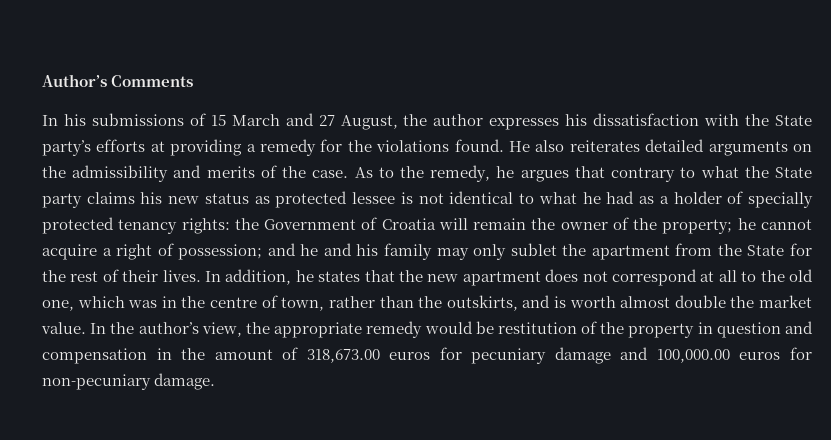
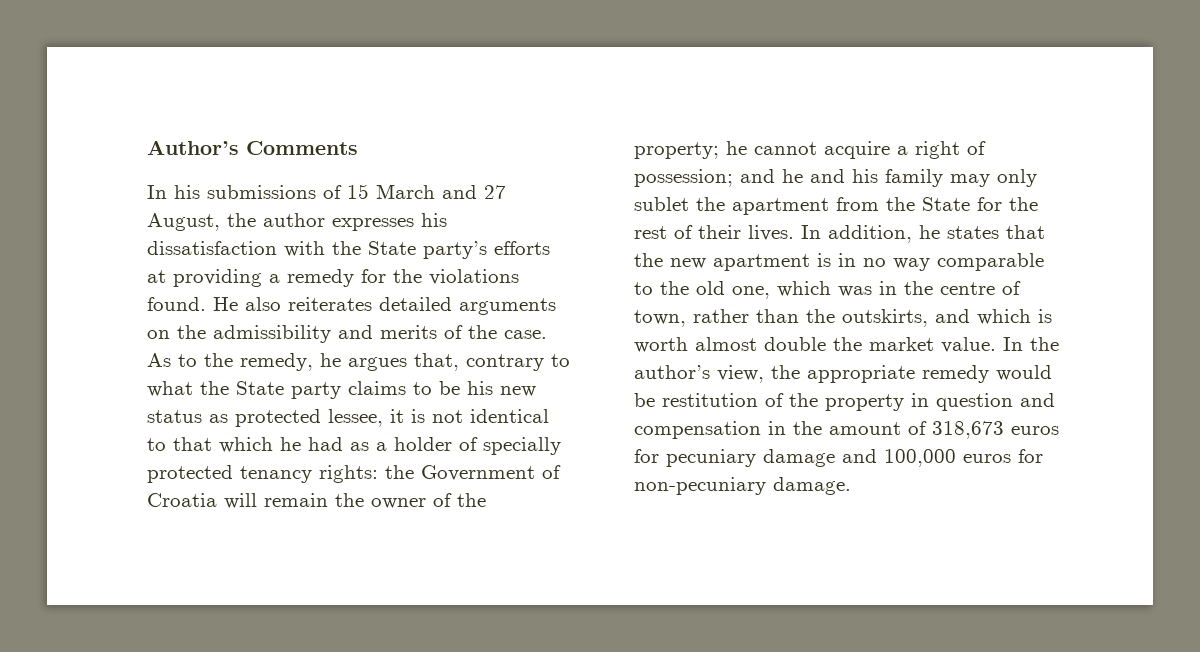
[574,166,605,178] that -> [414,353,459,371] that,
(135, 198) none -> [413,381,460,395] to be
[352,192,396,204] lessee -> [328,409,404,427] lessee, it
[538,192,577,204] what -> [173,437,273,453] that which
[545,269,737,286] does not correspond at all -> [817,253,1044,271] is in no way comparable
(551, 301) none -> [977,309,1031,325] which
[306,349,380,363] 318,673.00 -> [932,421,1004,439] 318,673
[656,349,730,363] 100,000.00 -> [884,449,956,467] 100,000

